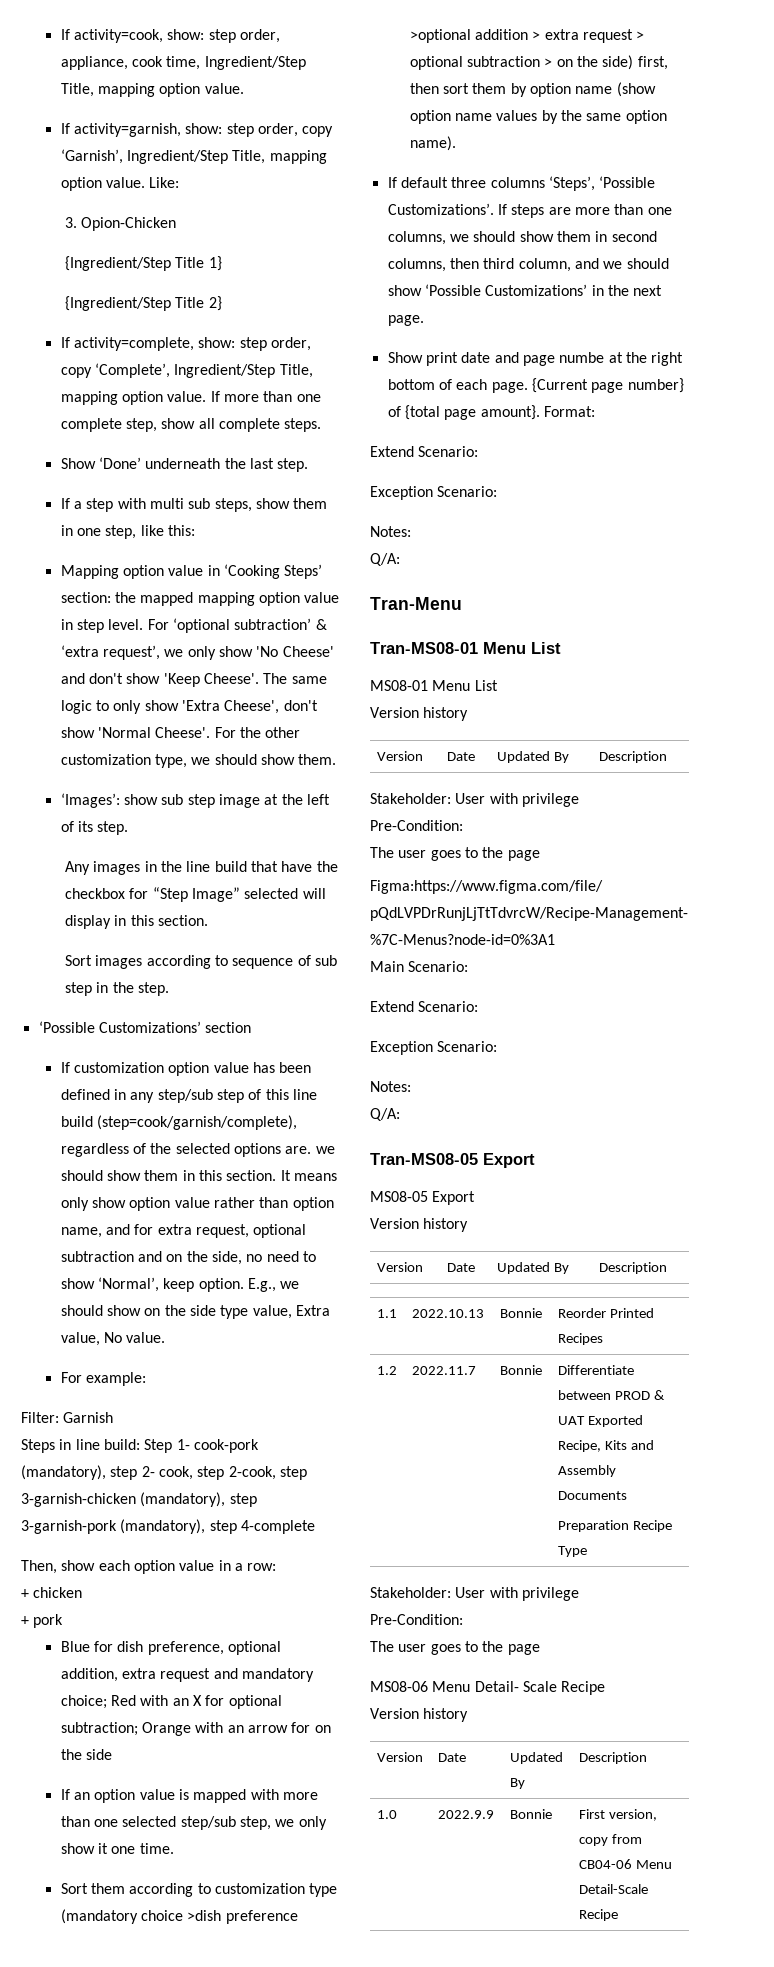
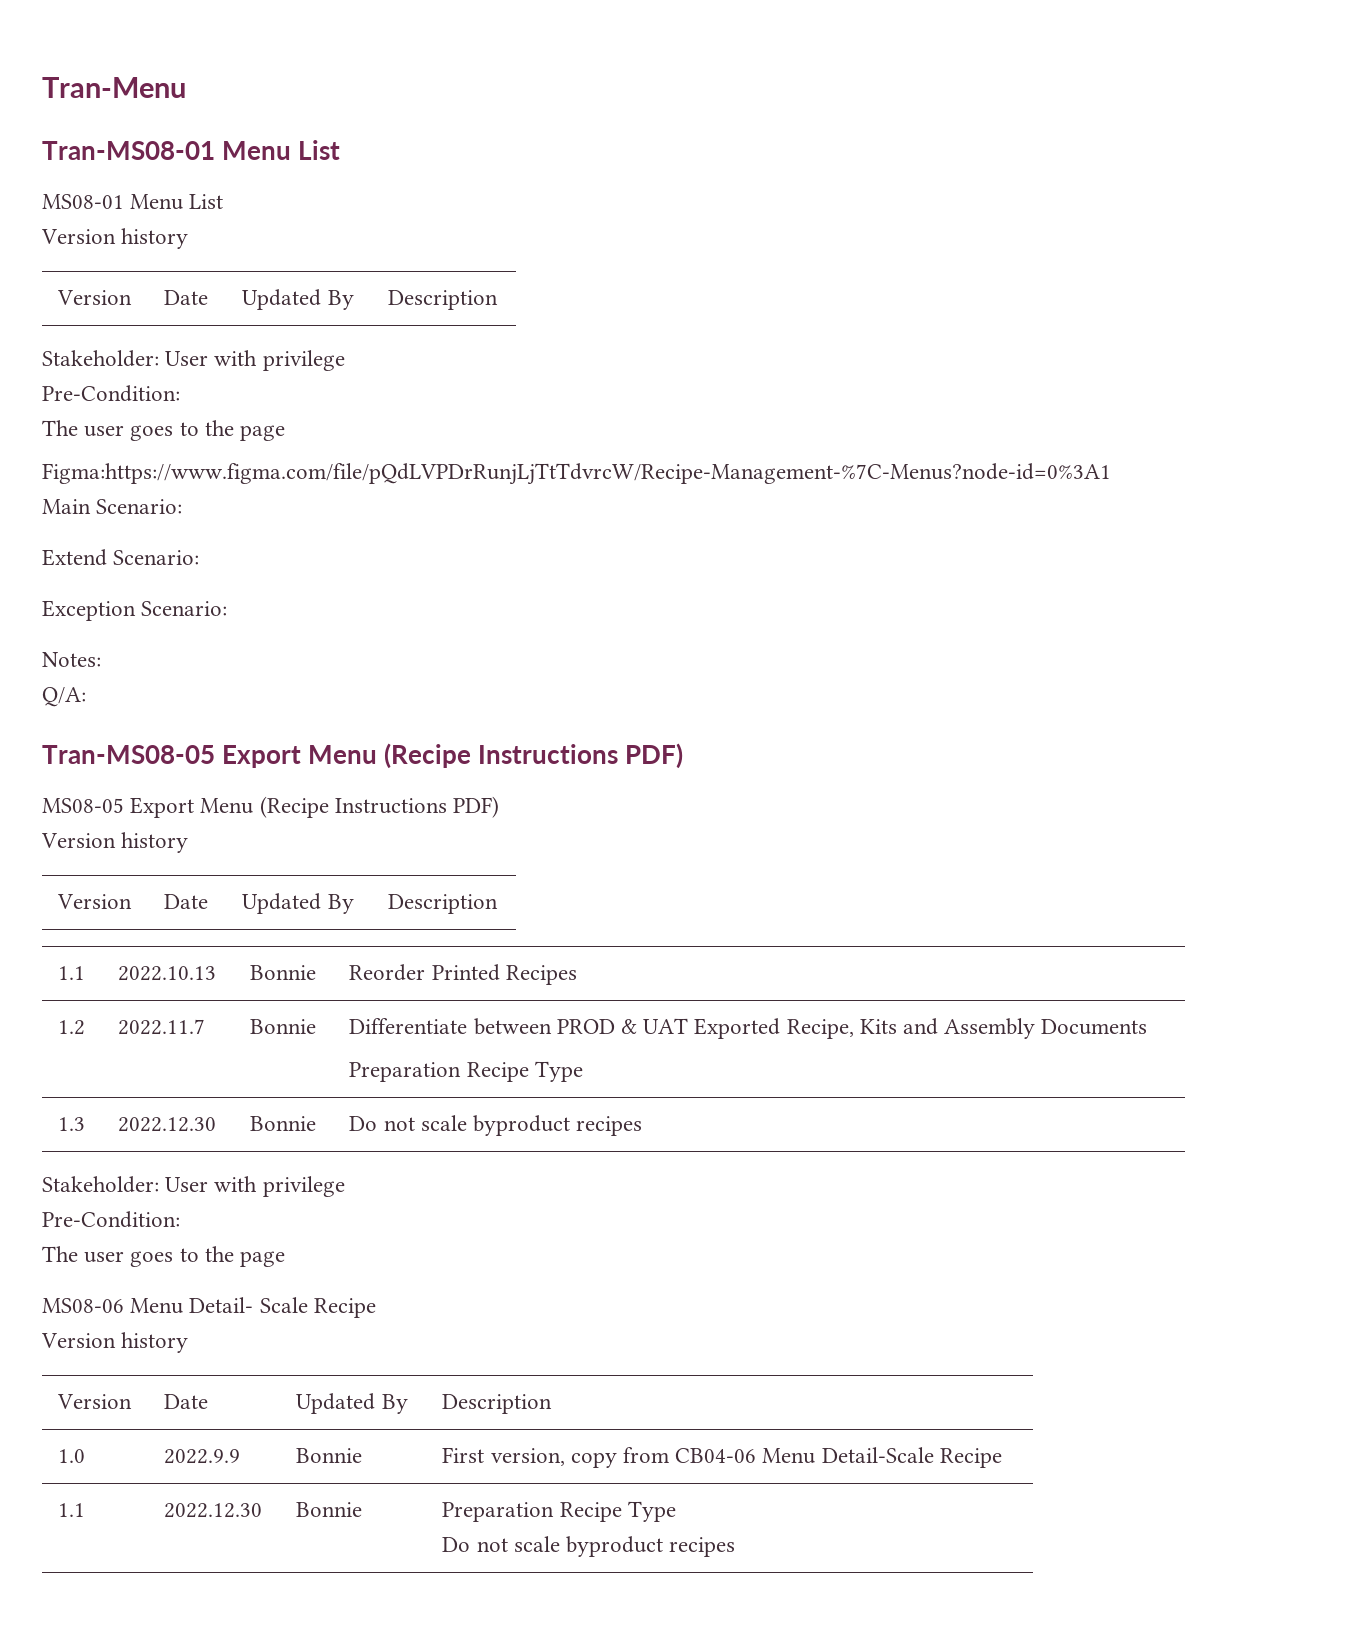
[60,29,280,43] [60,56,306,70] [60,83,244,97] [60,123,334,137] [60,149,327,164] [60,177,180,191] [65,217,177,231] [65,256,222,271] [65,296,222,311] [60,337,311,351] [60,363,313,378] [60,391,321,405] [60,418,322,432] [60,457,309,472] [60,498,328,512] [60,525,195,539] [60,564,323,579] [60,592,340,606] [60,618,327,633] [60,645,334,660] [60,673,327,687] [60,700,318,714] [60,727,301,738] [60,754,337,768] [60,793,330,808] [60,821,129,835] [65,861,338,875] [65,887,326,902] [65,915,209,929] [65,955,338,969] [65,982,170,996] [38,1021,252,1033] [60,1062,312,1076] [60,1089,317,1103] [60,1115,297,1130] [60,1143,335,1157] [60,1170,337,1181] [60,1197,334,1211] [60,1224,307,1238] [60,1251,316,1265] [60,1277,300,1292] [60,1305,330,1319] [60,1332,166,1346] [60,1372,146,1386] [21,1412,114,1423] [21,1439,259,1453] [21,1465,307,1480] [21,1492,257,1507] [21,1519,315,1534] [21,1560,277,1574] [21,1587,83,1598] [21,1614,64,1628] [60,1641,281,1655] [60,1668,314,1682] [60,1695,282,1709] [60,1722,331,1736] [60,1749,112,1760] [60,1789,318,1803] [60,1816,327,1830] [60,1843,174,1854] [60,1883,338,1897] [60,1909,298,1924] [409,29,645,43] [409,55,668,70] [409,82,656,97] [409,110,667,124] [409,136,456,151] [387,176,656,191] [387,203,672,218] [387,231,657,245] [387,258,669,272] [387,284,663,296] [387,315,424,326] [387,352,684,366] [387,378,684,393] [387,405,595,420] [370,446,479,457] [370,486,498,500] [370,526,411,537] [370,553,400,566] If activity=cook, show: step order, appliance, cook time, Ingredient/Step Title, mapping option value. // If activity=garnish, show: step order, copy ‘Garnish’, Ingredient/Step Title, mapping option value. Like: // 3. Opion-Chicken // {Ingredient/Step Title 1} // {Ingredient/Step Title 2} // If activity=complete, show: step order, copy ‘Complete’, Ingredient/Step Title, mapping option value. If more than one complete step, show all complete steps. // Show ‘Done’ underneath the last step. // If a step with multi sub steps, show them in one step, like this: // Mapping option value in ‘Cooking Steps’ section: the mapped mapping option value in step level. For ‘optional subtraction’ & ‘extra request’, we only show 'No Cheese' and don't show 'Keep Cheese'. The same logic to only show 'Extra Cheese', don't show 'Normal Cheese'. For the other customization type, we should show them. // ‘Images’: show sub step image at the left of its step. // Any images in the line build that have the checkbox for “Step Image” selected will display in this section. // Sort images according to sequence of sub step in the step. // ‘Possible Customizations’ section // If customization option value has been defined in any step/sub step of this line build (step=cook/garnish/complete), regardless of the selected options are. we should show them in this section. It means only show option value rather than option name, and for extra request, optional subtraction and on the side, no need to show ‘Normal’, keep option. E.g., we should show on the side type value, Extra value, No value. // For example: // Filter: Garnish // Steps in line build: Step 1- cook-pork (mandatory), step 2- cook, step 2-cook, step 3-garnish-chicken (mandatory), step 3-garnish-pork (mandatory), step 4-complete // Then, show each option value in a row: // + chicken // + pork // Blue for dish preference, optional addition, extra request and mandatory choice; Red with an X for optional subtraction; Orange with an arrow for on the side // If an option value is mapped with more than one selected step/sub step, we only show it one time. // Sort them according to customization type (mandatory choice >dish preference >optional addition > extra request > optional subtraction > on the side) first, then sort them by option name (show option name values by the same option name). // If default three columns ‘Steps’, ‘Possible Customizations’. If steps are more than one columns, we should show them in second columns, then third column, and we should show ‘Possible Customizations’ in the next page. // Show print date and page numbe at the right bottom of each page. {Current page number} of {total page amount}. Format: // Extend Scenario: // Exception Scenario: // Notes: // Q/A: // -> (42, 87) none
[370,1191,476,1205] // MS08-05 Export -> [308,743,684,769] [42,796,500,818] Menu (Recipe Instructions PDF) // MS08-05 Export Menu (Recipe Instructions PDF)
(588, 1551) none -> [58,1117,86,1131] [118,1117,217,1132] [250,1116,317,1131] [349,1115,643,1136] // 1.3 | 2022.12.30 | Bonnie | Do not scale byproduct recipes
(619, 1915) none -> [58,1503,86,1517] [164,1503,263,1518] [296,1502,363,1517] [442,1501,676,1522] [442,1536,736,1557] // 1.1 | 2022.12.30 | Bonnie | Preparation Recipe Type // Do not scale byproduct recipes

